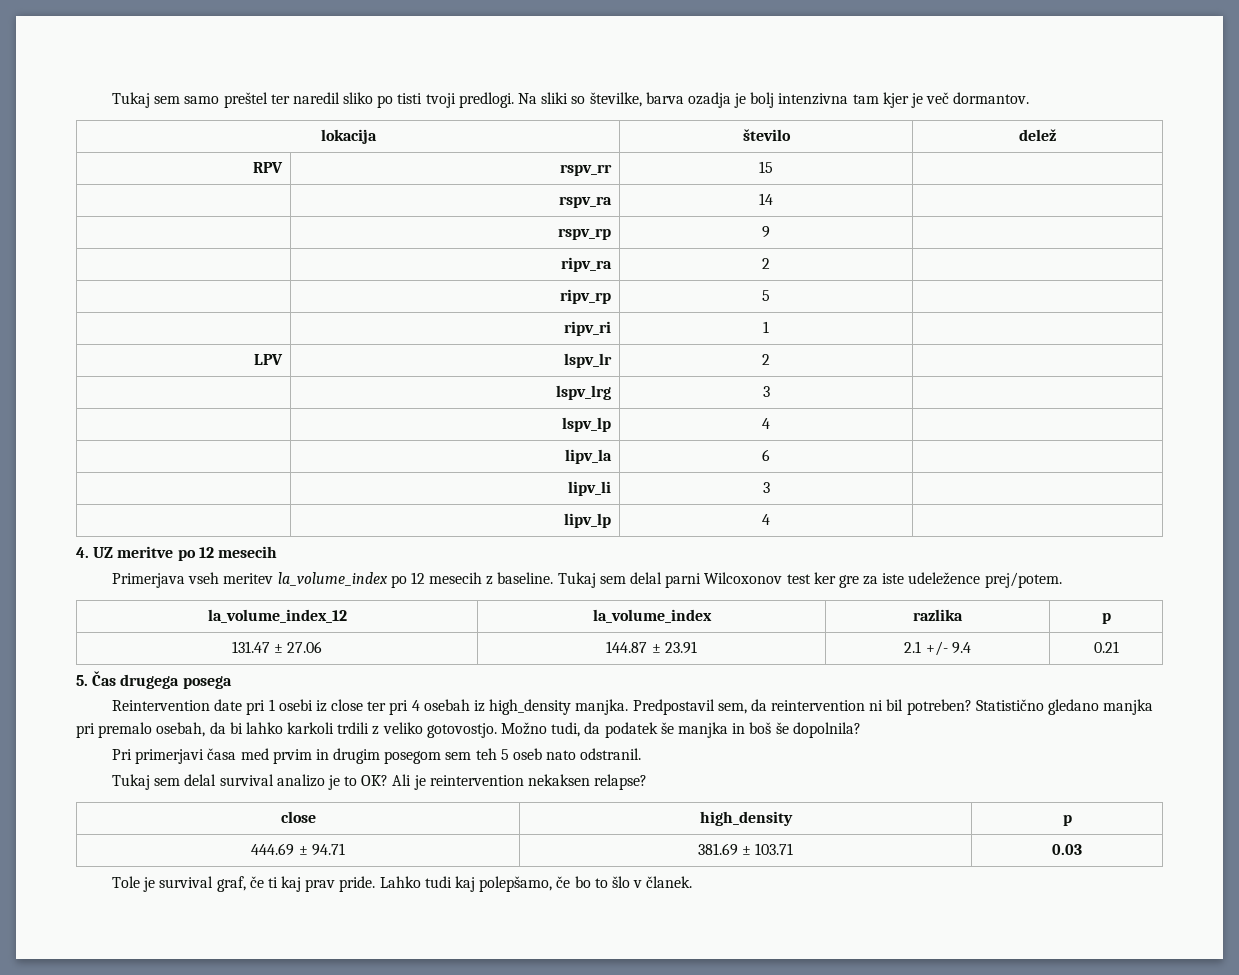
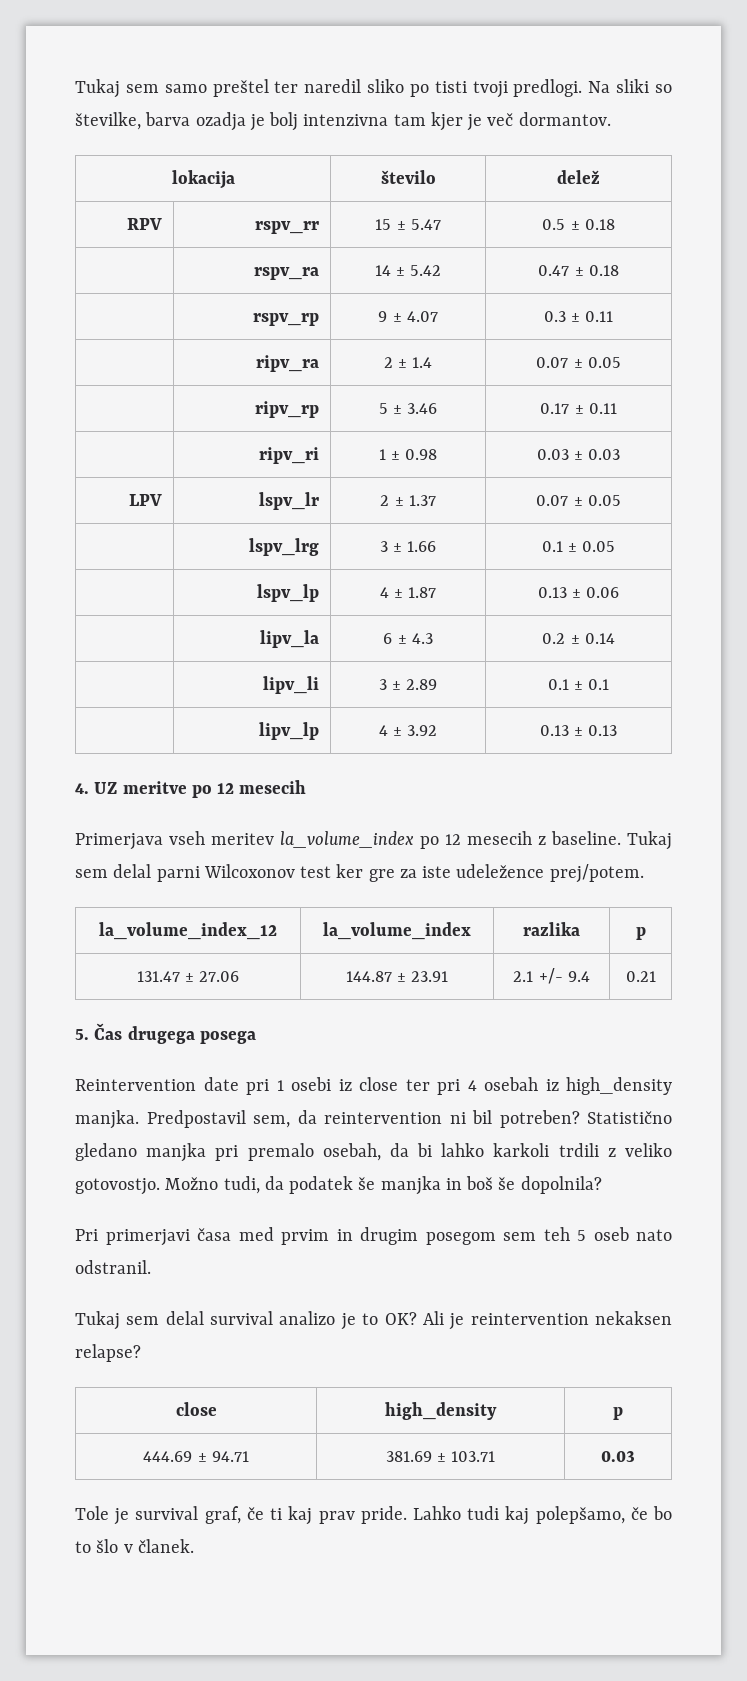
[558,196,612,208] [759,193,773,205] [557,228,611,240] [762,226,770,238] [560,257,612,272] [762,258,770,269] [559,289,611,304] [762,290,770,301] [563,321,611,336] [763,321,769,333] [253,354,283,365] [563,353,612,368] [762,354,770,365] [555,385,611,400] [762,386,770,397] [561,417,611,432] [762,418,770,429] [564,449,612,464] [762,449,770,461] [567,481,611,496] [762,482,770,493] [563,513,611,528] [762,514,770,525] | // | rspv_ra | 14 | // | rspv_rp | 9 | // | ripv_ra | 2 | // | ripv_rp | 5 | // | ripv_ri | 1 | // LPV | lspv_lr | 2 | // | lspv_lrg | 3 | // | lspv_lp | 4 | // | lipv_la | 6 | // | lipv_li | 3 | // | lipv_lp | 4 | -> [396,219,441,230] [542,219,615,230] [253,267,319,280] [374,265,442,276] [538,265,619,276] [252,313,319,326] [378,311,438,322] [543,311,614,322] [255,355,319,372] [383,357,433,368] [536,357,621,368] [254,401,319,418] [378,403,438,414] [540,403,617,414] [258,447,319,464] [378,449,438,460] [536,449,621,460] [128,494,162,506] [258,492,319,510] [380,495,436,506] [536,495,621,506] [248,538,319,556] [379,541,437,552] [541,541,616,552] [256,584,319,602] [379,587,437,598] [537,587,620,598] [259,630,319,648] [383,633,433,644] [542,633,615,644] [262,676,319,694] [378,679,438,690] [547,679,610,690] [258,722,319,740] [378,725,438,736] [539,725,618,736] ± 5.47 | 0.5 ± 0.18 // | rspv_ra | 14 ± 5.42 | 0.47 ± 0.18 // | rspv_rp | 9 ± 4.07 | 0.3 ± 0.11 // | ripv_ra | 2 ± 1.4 | 0.07 ± 0.05 // | ripv_rp | 5 ± 3.46 | 0.17 ± 0.11 // | ripv_ri | 1 ± 0.98 | 0.03 ± 0.03 // LPV | lspv_lr | 2 ± 1.37 | 0.07 ± 0.05 // | lspv_lrg | 3 ± 1.66 | 0.1 ± 0.05 // | lspv_lp | 4 ± 1.87 | 0.13 ± 0.06 // | lipv_la | 6 ± 4.3 | 0.2 ± 0.14 // | lipv_li | 3 ± 2.89 | 0.1 ± 0.1 // | lipv_lp | 4 ± 3.92 | 0.13 ± 0.13

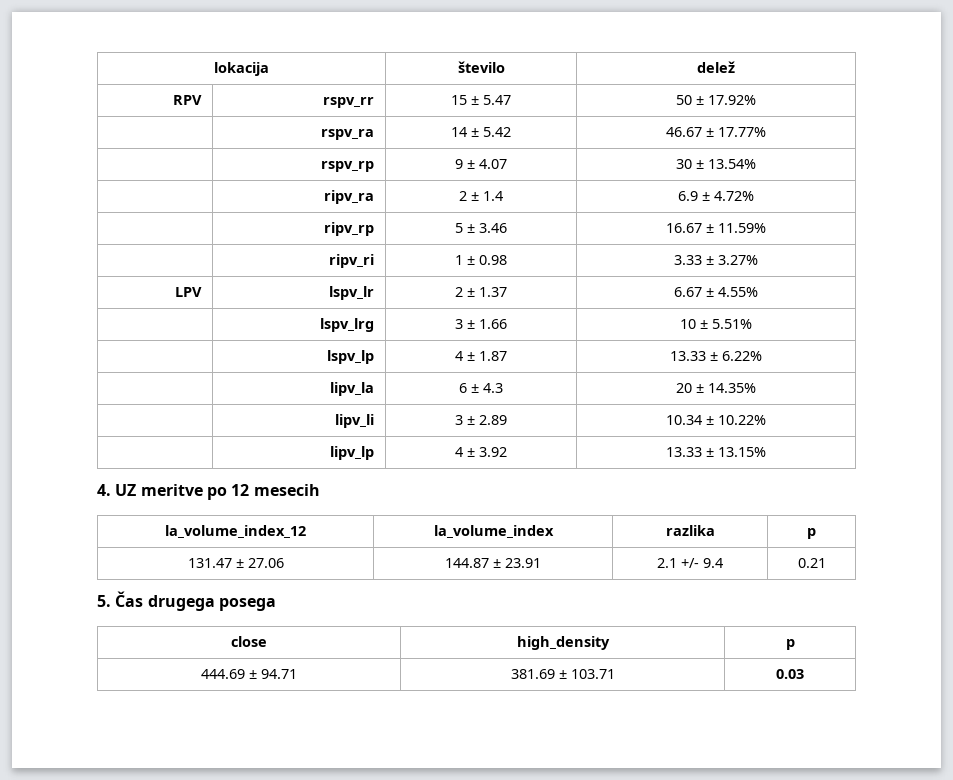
[75,79,672,98] [75,112,611,131] Tukaj sem samo preštel ter naredil sliko po tisti tvoji predlogi. Na sliki so številke, barva ozadja je bolj intenzivna tam kjer je več dormantov. // -> (214, 69) none
[542,219,615,230] 0.5 ± 0.18 -> [676,95,756,105] 50 ± 17.92%
[538,265,619,276] 0.47 ± 0.18 -> [666,127,766,137] 46.67 ± 17.77%
[543,311,614,322] 0.3 ± 0.11 -> [676,159,756,169] 30 ± 13.54%
[536,357,621,368] 0.07 ± 0.05 -> [678,191,754,201] 6.9 ± 4.72%
[540,403,617,414] 0.17 ± 0.11 -> [666,223,766,233] 16.67 ± 11.59%
[536,449,621,460] 0.03 ± 0.03 -> [674,255,758,265] 3.33 ± 3.27%
[536,495,621,506] 0.07 ± 0.05 -> [674,287,758,297] 6.67 ± 4.55%
[541,541,616,552] 0.1 ± 0.05 -> [680,319,752,329] 10 ± 5.51%
[537,587,620,598] 0.13 ± 0.06 -> [670,351,762,361] 13.33 ± 6.22%
[542,633,615,644] 0.2 ± 0.14 -> [676,383,756,393] 20 ± 14.35%
[547,679,610,690] 0.1 ± 0.1 -> [666,415,766,425] 10.34 ± 10.22%
[539,725,618,736] 0.13 ± 0.13 -> [666,447,766,457] 13.33 ± 13.15%
[75,831,672,850] [75,864,644,883] // Primerjava vseh meritev la_volume_index po 12 mesecih z baseline. Tukaj sem delal parni Wilcoxonov test ker gre za iste udeležence prej/potem. -> (320, 490) none
[75,1077,672,1095] [75,1110,672,1129] [75,1143,672,1162] [75,1176,602,1195] [75,1227,672,1246] [75,1260,151,1274] [75,1311,673,1330] [75,1344,141,1362] // Reintervention date pri 1 osebi iz close ter pri 4 osebah iz high_density manjka. Predpostavil sem, da reintervention ni bil potreben? Statistično gledano manjka pri premalo osebah, da bi lahko karkoli trdili z veliko gotovostjo. Možno tudi, da podatek še manjka in boš še dopolnila? // Pri primerjavi časa med prvim in drugim posegom sem teh 5 oseb nato odstranil. // Tukaj sem delal survival analizo je to OK? Ali je reintervention nekaksen relapse? -> (276, 604) none
[75,1506,672,1525] [75,1539,194,1553] // Tole je survival graf, če ti kaj prav pride. Lahko tudi kaj polepšamo, če bo to šlo v članek. -> (804, 674) none

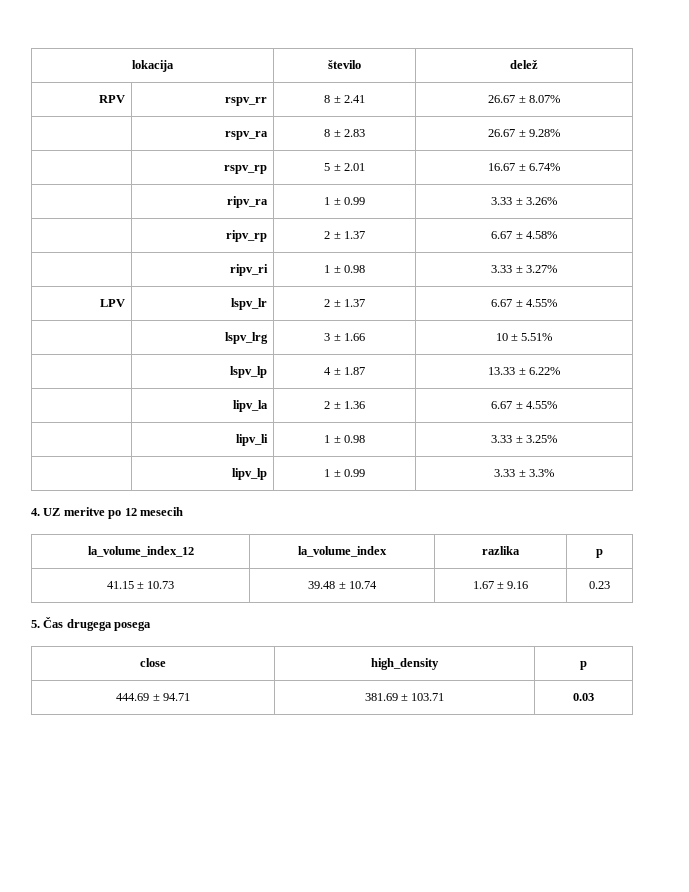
[451,95,511,105] [676,95,756,105] [321,129,375,140] [451,127,511,137] [666,127,766,137] [321,161,375,172] [455,159,507,169] [676,159,756,169] [324,190,375,204] [459,191,503,201] [678,191,754,201] [324,222,375,236] [455,223,507,233] [666,223,766,233] 15 ± 5.47 | 50 ± 17.92% // | rspv_ra | 14 ± 5.42 | 46.67 ± 17.77% // | rspv_rp | 9 ± 4.07 | 30 ± 13.54% // | ripv_ra | 2 ± 1.4 | 6.9 ± 4.72% // | ripv_rp | 5 ± 3.46 | 16.67 ± 11.59% -> [324,95,365,103] [488,95,560,103] [224,131,268,140] [324,129,365,137] [488,129,560,137] [223,165,267,174] [324,163,365,171] [488,163,560,171] [226,196,268,208] [324,197,365,205] [491,197,557,205] [225,230,267,242] [324,231,365,239] [491,231,557,239] 8 ± 2.41 | 26.67 ± 8.07% // | rspv_ra | 8 ± 2.83 | 26.67 ± 9.28% // | rspv_rp | 5 ± 2.01 | 16.67 ± 6.74% // | ripv_ra | 1 ± 0.99 | 3.33 ± 3.26% // | ripv_rp | 2 ± 1.37 | 6.67 ± 4.58%
[459,383,503,393] [676,383,756,393] [335,414,375,428] [455,415,507,425] [666,415,766,425] [330,446,375,460] [455,447,507,457] [666,447,766,457] 6 ± 4.3 | 20 ± 14.35% // | lipv_li | 3 ± 2.89 | 10.34 ± 10.22% // | lipv_lp | 4 ± 3.92 | 13.33 ± 13.15% -> [324,401,365,409] [491,401,557,409] [235,434,268,446] [324,435,365,443] [491,435,557,443] [231,468,267,480] [324,469,365,477] [494,469,554,477] 2 ± 1.36 | 6.67 ± 4.55% // | lipv_li | 1 ± 0.98 | 3.33 ± 3.25% // | lipv_lp | 1 ± 0.99 | 3.33 ± 3.3%
[187,558,284,568] [445,558,541,568] [657,558,723,568] [797,558,826,568] 131.47 ± 27.06 | 144.87 ± 23.91 | 2.1 +/- 9.4 | 0.21 -> [106,581,175,589] [308,581,377,589] [472,581,529,589] [589,581,610,589] 41.15 ± 10.73 | 39.48 ± 10.74 | 1.67 ± 9.16 | 0.23

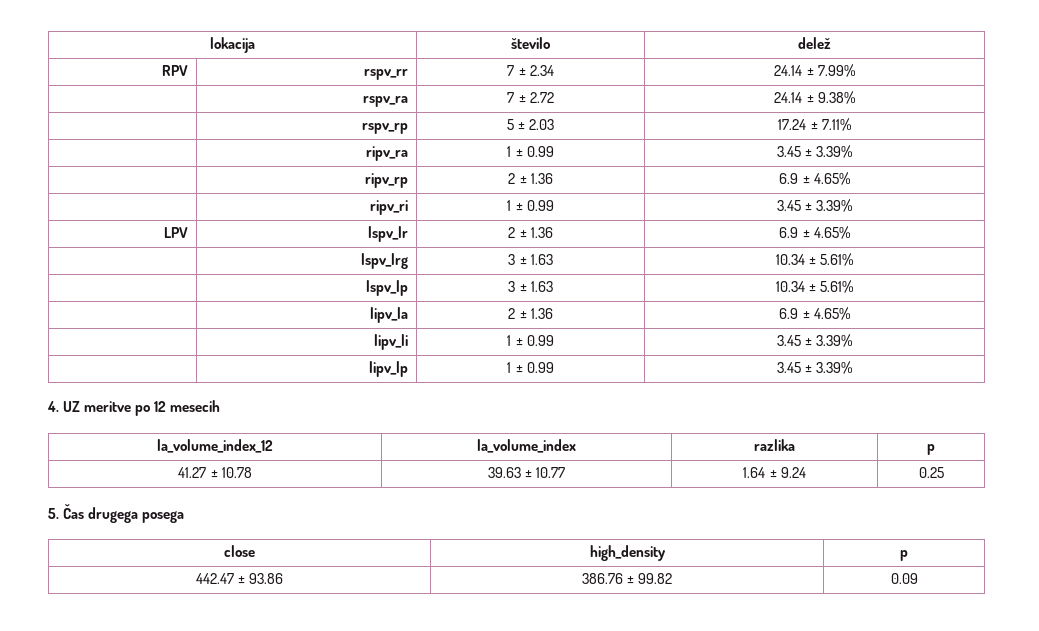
[324,95,365,103] [488,95,560,103] [224,131,268,140] [324,129,365,137] [488,129,560,137] 8 ± 2.41 | 26.67 ± 8.07% // | rspv_ra | 8 ± 2.83 | 26.67 ± 9.28% -> [507,65,554,76] [774,64,855,77] [363,96,409,107] [507,92,554,103] [774,91,855,104] 7 ± 2.34 | 24.14 ± 7.99% // | rspv_ra | 7 ± 2.72 | 24.14 ± 9.38%
[343,163,365,171] [488,163,560,171] 2.01 | 16.67 ± 6.74% -> [529,119,555,130] [778,118,851,131] 2.03 | 17.24 ± 7.11%
[491,197,557,205] 3.33 ± 3.26% -> [776,145,853,158] 3.45 ± 3.39%
[343,231,365,239] [491,231,557,239] 1.37 | 6.67 ± 4.58% -> [530,173,553,184] [779,172,850,185] 1.36 | 6.9 ± 4.65%
[343,265,365,273] [491,265,557,273] 0.98 | 3.33 ± 3.27% -> [526,200,554,211] [776,199,853,212] 0.99 | 3.45 ± 3.39%
[343,299,365,307] [491,299,557,307] 1.37 | 6.67 ± 4.55% -> [530,227,553,238] [779,226,850,239] 1.36 | 6.9 ± 4.65%
[343,333,365,341] [495,333,553,341] [229,366,267,378] [324,367,365,375] [488,367,560,375] 1.66 | 10 ± 5.51% // | lspv_lp | 4 ± 1.87 | 13.33 ± 6.22% -> [530,254,553,265] [775,253,854,266] [366,280,409,296] [508,281,553,292] [775,280,854,293] 1.63 | 10.34 ± 5.61% // | lspv_lp | 3 ± 1.63 | 10.34 ± 5.61%
[491,401,557,409] 6.67 ± 4.55% -> [779,307,850,320] 6.9 ± 4.65%
[343,435,365,443] [491,435,557,443] 0.98 | 3.33 ± 3.25% -> [526,335,554,346] [776,334,853,347] 0.99 | 3.45 ± 3.39%
[494,469,554,477] 3.33 ± 3.3% -> [776,361,853,374] 3.45 ± 3.39%
[106,581,175,589] [308,581,377,589] [472,581,529,589] [589,581,610,589] 41.15 ± 10.73 | 39.48 ± 10.74 | 1.67 ± 9.16 | 0.23 -> [178,467,252,478] [487,467,566,478] [743,467,806,478] [918,467,944,478] 41.27 ± 10.78 | 39.63 ± 10.77 | 1.64 ± 9.24 | 0.25
[116,693,190,701] [364,693,445,701] [573,693,594,701] 444.69 ± 94.71 | 381.69 ± 103.71 | 0.03 -> [195,573,284,584] [581,573,673,584] [890,573,918,584] 442.47 ± 93.86 | 386.76 ± 99.82 | 0.09

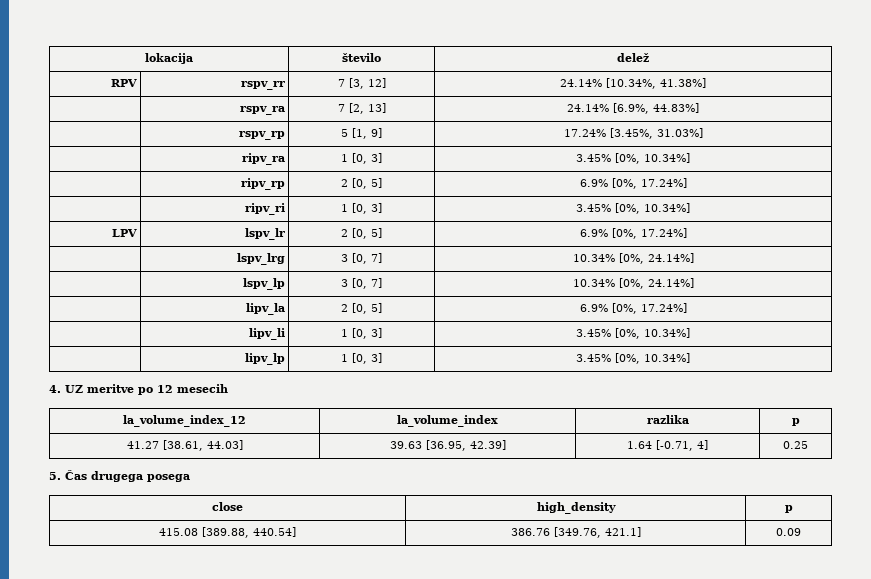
[518,65,554,76] [774,64,855,77] [363,96,409,107] [507,92,554,103] [774,91,855,104] [362,123,409,134] [506,119,555,130] [778,118,851,131] [366,146,409,161] [507,146,554,157] [776,145,853,158] [365,173,409,188] [508,173,553,184] [779,172,850,185] [370,200,409,215] [507,200,554,211] [776,199,853,212] [164,227,189,238] [368,226,409,242] [508,227,553,238] [779,226,850,239] [361,253,409,269] [508,254,553,265] [775,253,854,266] [366,280,409,296] [508,281,553,292] [775,280,854,293] [370,307,409,323] [508,308,553,319] [779,307,850,320] [374,334,409,350] [507,335,554,346] [776,334,853,347] [369,361,409,377] [507,362,554,373] [776,361,853,374] ± 2.34 | 24.14 ± 7.99% // | rspv_ra | 7 ± 2.72 | 24.14 ± 9.38% // | rspv_rp | 5 ± 2.03 | 17.24 ± 7.11% // | ripv_ra | 1 ± 0.99 | 3.45 ± 3.39% // | ripv_rp | 2 ± 1.36 | 6.9 ± 4.65% // | ripv_ri | 1 ± 0.99 | 3.45 ± 3.39% // LPV | lspv_lr | 2 ± 1.36 | 6.9 ± 4.65% // | lspv_lrg | 3 ± 1.63 | 10.34 ± 5.61% // | lspv_lp | 3 ± 1.63 | 10.34 ± 5.61% // | lipv_la | 2 ± 1.36 | 6.9 ± 4.65% // | lipv_li | 1 ± 0.99 | 3.45 ± 3.39% // | lipv_lp | 1 ± 0.99 | 3.45 ± 3.39% -> [348,78,386,89] [560,78,707,89] [239,106,285,115] [337,103,386,114] [567,103,700,114] [238,131,285,140] [341,128,382,139] [563,128,703,139] [241,153,285,165] [341,153,382,164] [576,153,691,164] [240,178,285,190] [341,178,382,189] [579,178,687,189] [244,203,285,215] [341,203,382,214] [576,203,691,214] [111,229,137,237] [244,228,285,240] [341,228,382,239] [579,228,687,239] [236,253,285,265] [341,253,382,264] [572,253,694,264] [242,278,285,290] [341,278,382,289] [572,278,694,289] [245,303,285,315] [341,303,382,314] [579,303,687,314] [248,328,285,340] [341,328,382,339] [576,328,691,339] [244,353,285,365] [341,353,382,364] [576,353,691,364] [3, 12] | 24.14% [10.34%, 41.38%] // | rspv_ra | 7 [2, 13] | 24.14% [6.9%, 44.83%] // | rspv_rp | 5 [1, 9] | 17.24% [3.45%, 31.03%] // | ripv_ra | 1 [0, 3] | 3.45% [0%, 10.34%] // | ripv_rp | 2 [0, 5] | 6.9% [0%, 17.24%] // | ripv_ri | 1 [0, 3] | 3.45% [0%, 10.34%] // LPV | lspv_lr | 2 [0, 5] | 6.9% [0%, 17.24%] // | lspv_lrg | 3 [0, 7] | 10.34% [0%, 24.14%] // | lspv_lp | 3 [0, 7] | 10.34% [0%, 24.14%] // | lipv_la | 2 [0, 5] | 6.9% [0%, 17.24%] // | lipv_li | 1 [0, 3] | 3.45% [0%, 10.34%] // | lipv_lp | 1 [0, 3] | 3.45% [0%, 10.34%]
[210,467,252,478] ± 10.78 -> [162,440,243,451] [38.61, 44.03]
[525,467,566,478] ± 10.77 -> [425,440,506,451] [36.95, 42.39]
[769,467,806,478] ± 9.24 -> [656,440,709,451] [-0.71, 4]
[195,573,284,584] 442.47 ± 93.86 -> [159,527,296,538] 415.08 [389.88, 440.54]
[626,573,673,584] ± 99.82 -> [553,527,641,538] [349.76, 421.1]

